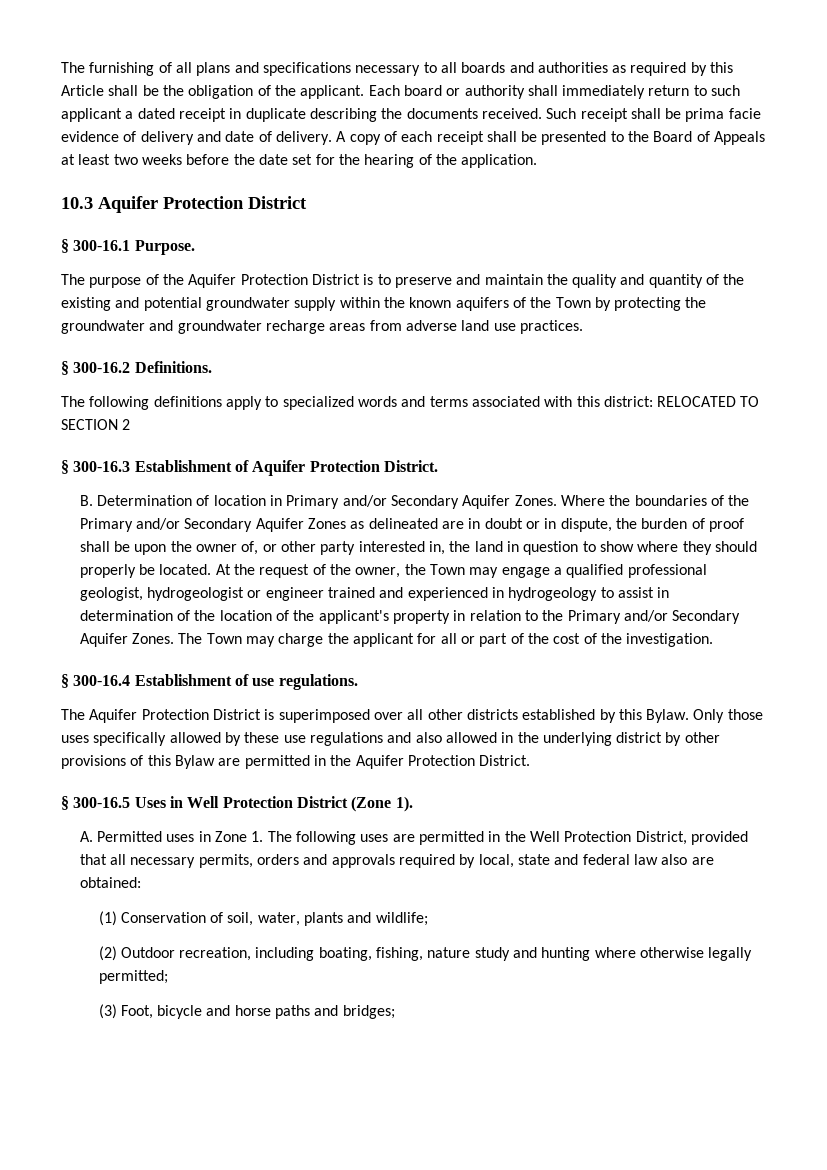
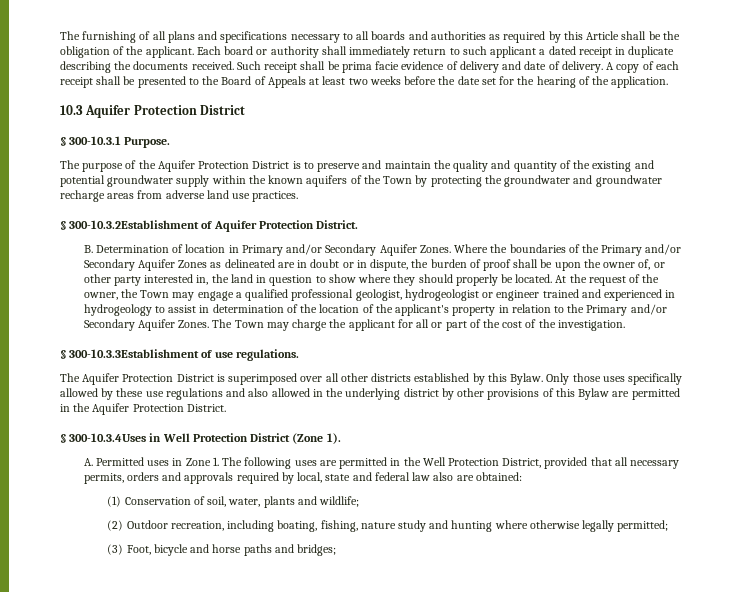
[73,240,131,251] 300-16.1 -> [69,136,122,145] 300-10.3.1
[73,361,212,373] [61,396,760,410] [61,419,131,430] [61,460,232,474] 300-16.2 Definitions. // The following definitions apply to specialized words and terms associated with this district: RELOCATED TO SECTION 2 // § 300-16.3 Establishment -> [69,220,200,229] 300-10.3.2Establishment
[73,674,232,686] 300-16.4 Establishment -> [69,349,200,358] 300-10.3.3Establishment
[73,797,166,808] 300-16.5 Uses -> [69,433,147,442] 300-10.3.4Uses

